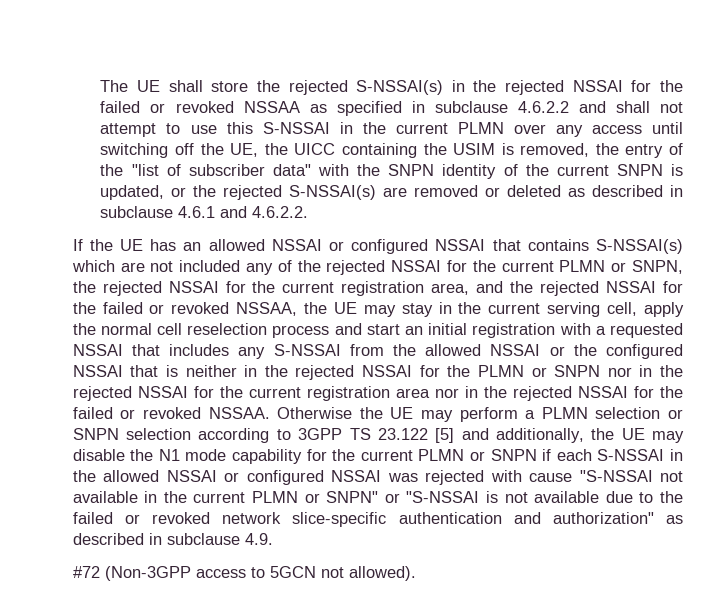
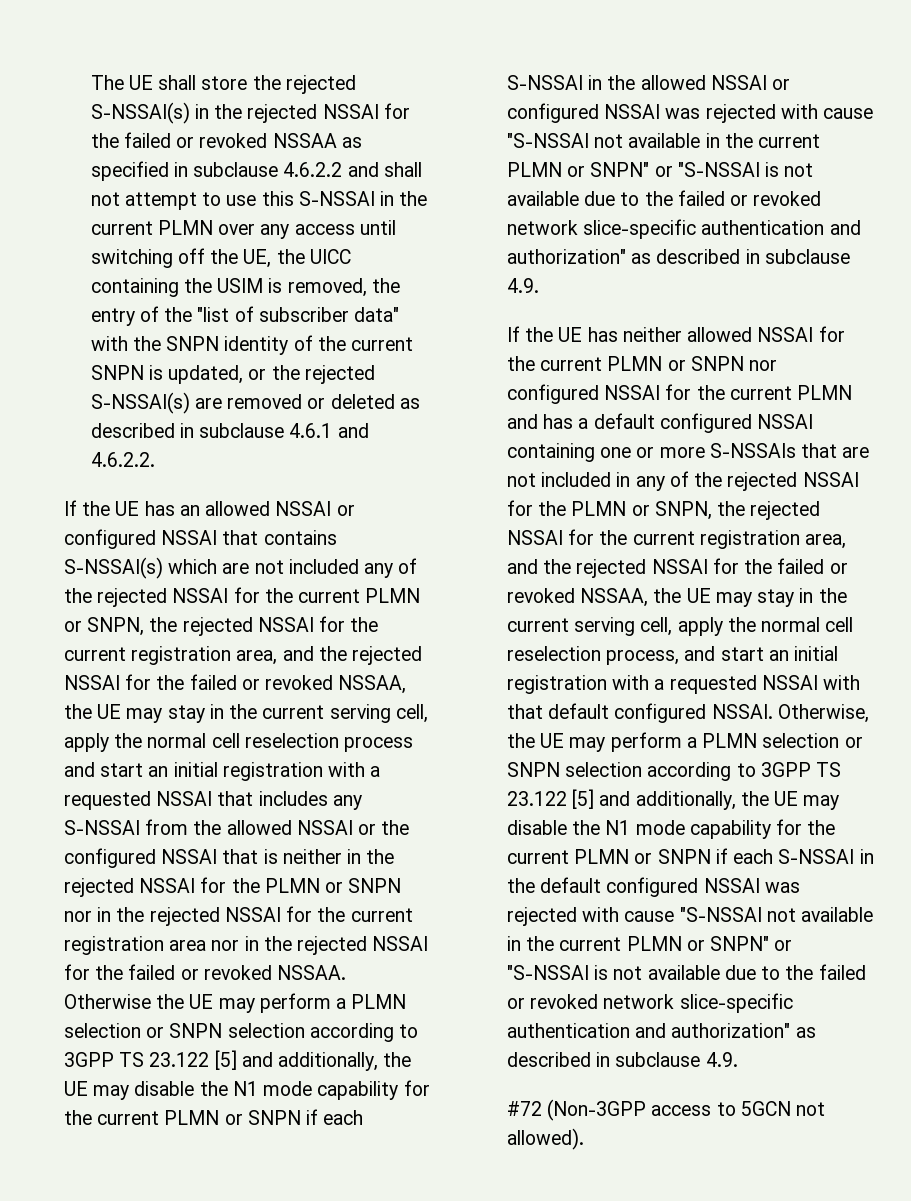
(273, 539) none -> [506,326,845,342] [506,356,778,371] [506,384,853,404] [506,413,814,433] [506,443,870,462] [506,471,859,491] [506,500,821,520] [506,529,847,549] [506,558,848,578] [506,588,847,607] [506,617,854,636] [506,646,839,665] [506,675,861,694] [506,703,869,723] [506,732,863,752] [506,762,842,781] [506,789,840,810] [506,819,836,839] [506,848,874,864] [506,877,800,897] [506,907,874,926] [506,936,793,951] [506,964,866,980] [506,993,793,1013] [506,1023,816,1038] [506,1052,738,1067] // If the UE has neither allowed NSSAI for the current PLMN or SNPN nor configured NSSAI for the current PLMN and has a default configured NSSAI containing one or more S-NSSAIs that are not included in any of the rejected NSSAI for the PLMN or SNPN, the rejected NSSAI for the current registration area, and the rejected NSSAI for the failed or revoked NSSAA, the UE may stay in the current serving cell, apply the normal cell reselection process, and start an initial registration with a requested NSSAI with that default configured NSSAI. Otherwise, the UE may perform a PLMN selection or SNPN selection according to 3GPP TS 23.122 [5] and additionally, the UE may disable the N1 mode capability for the current PLMN or SNPN if each S-NSSAI in the default configured NSSAI was rejected with cause "S-NSSAI not available in the current PLMN or SNPN" or "S-NSSAI is not available due to the failed or revoked network slice-specific authentication and authorization" as described in subclause 4.9.

